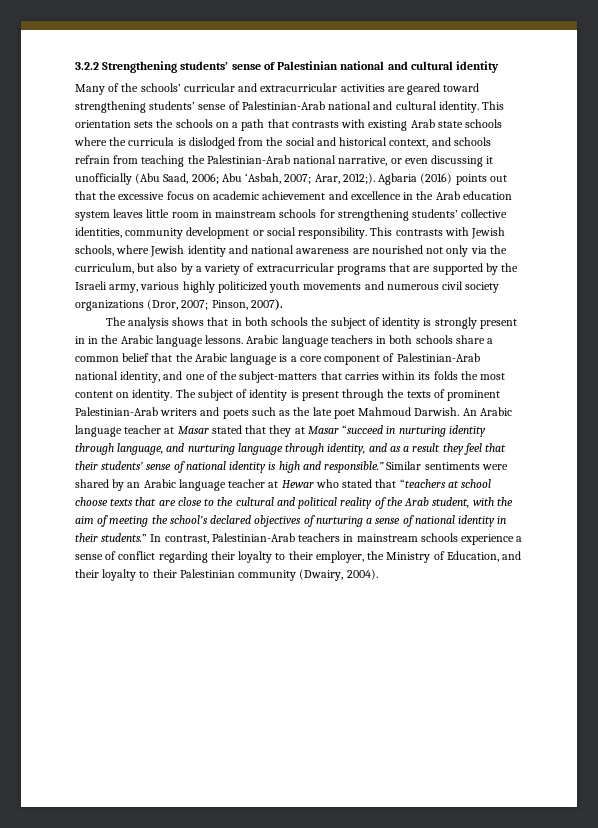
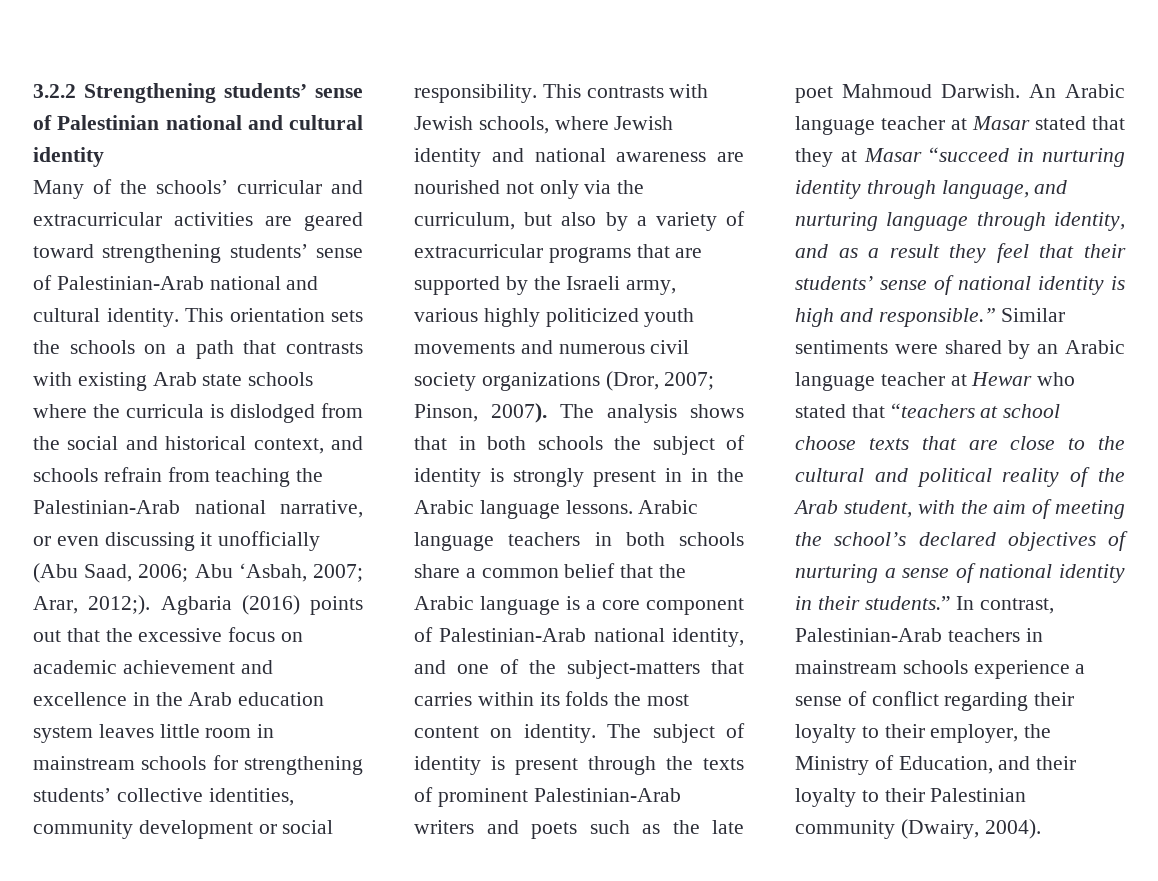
(283, 304) // -> (547, 413) none

